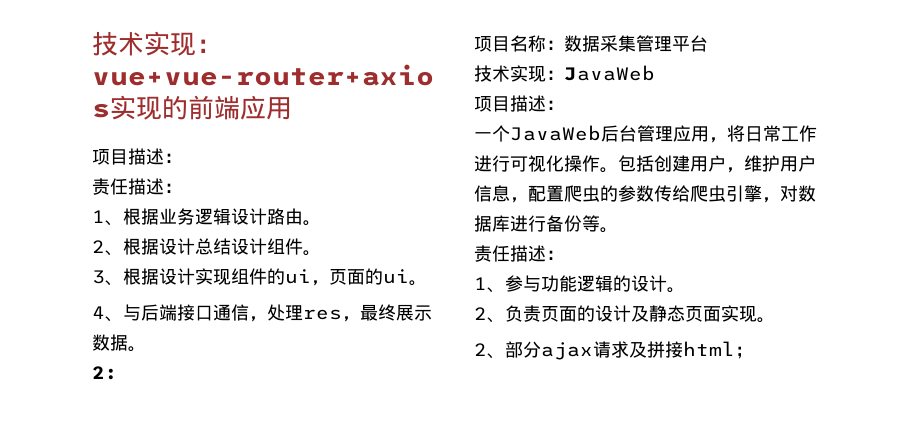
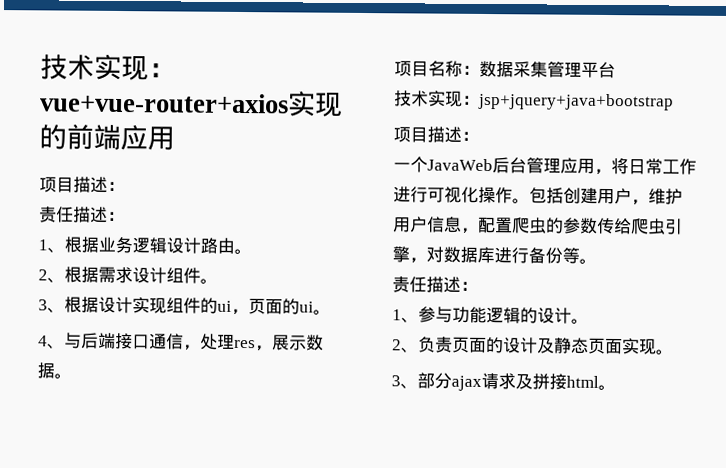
[159,238,231,255] 设计总结 -> [98,266,133,284] 需求
[360,304,396,321] 最终 -> (273, 348) none
[92,366,118,380] // 2: -> (72, 376) none
[564,65,655,81] JavaWeb -> [478,92,674,111] jsp+jquery+java+bootstrap
[474,343,487,356] 2 -> [391,375,401,387] 3
[735,346,753,359] ； -> [598,384,616,391] 。

